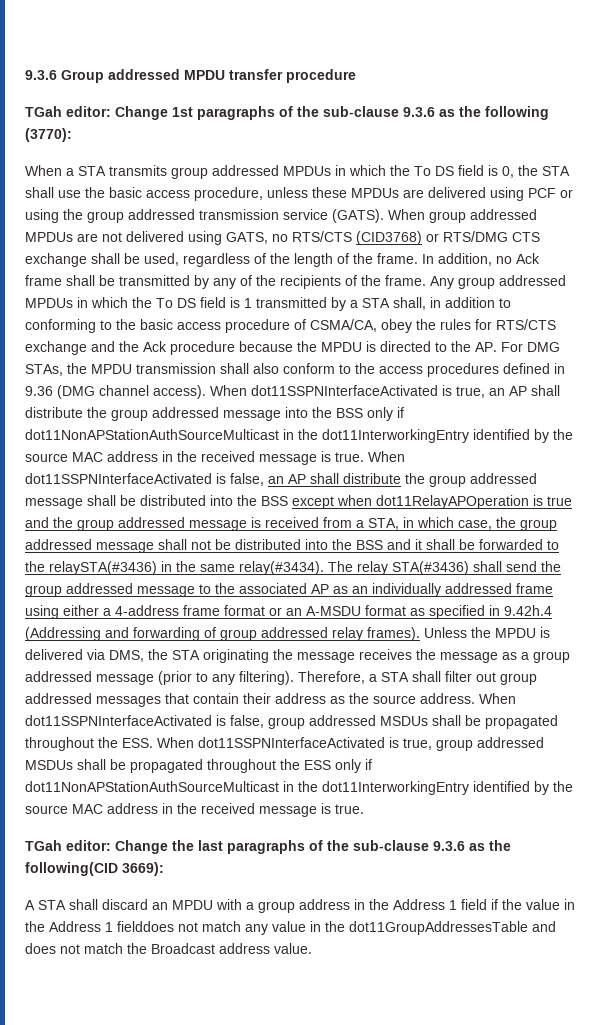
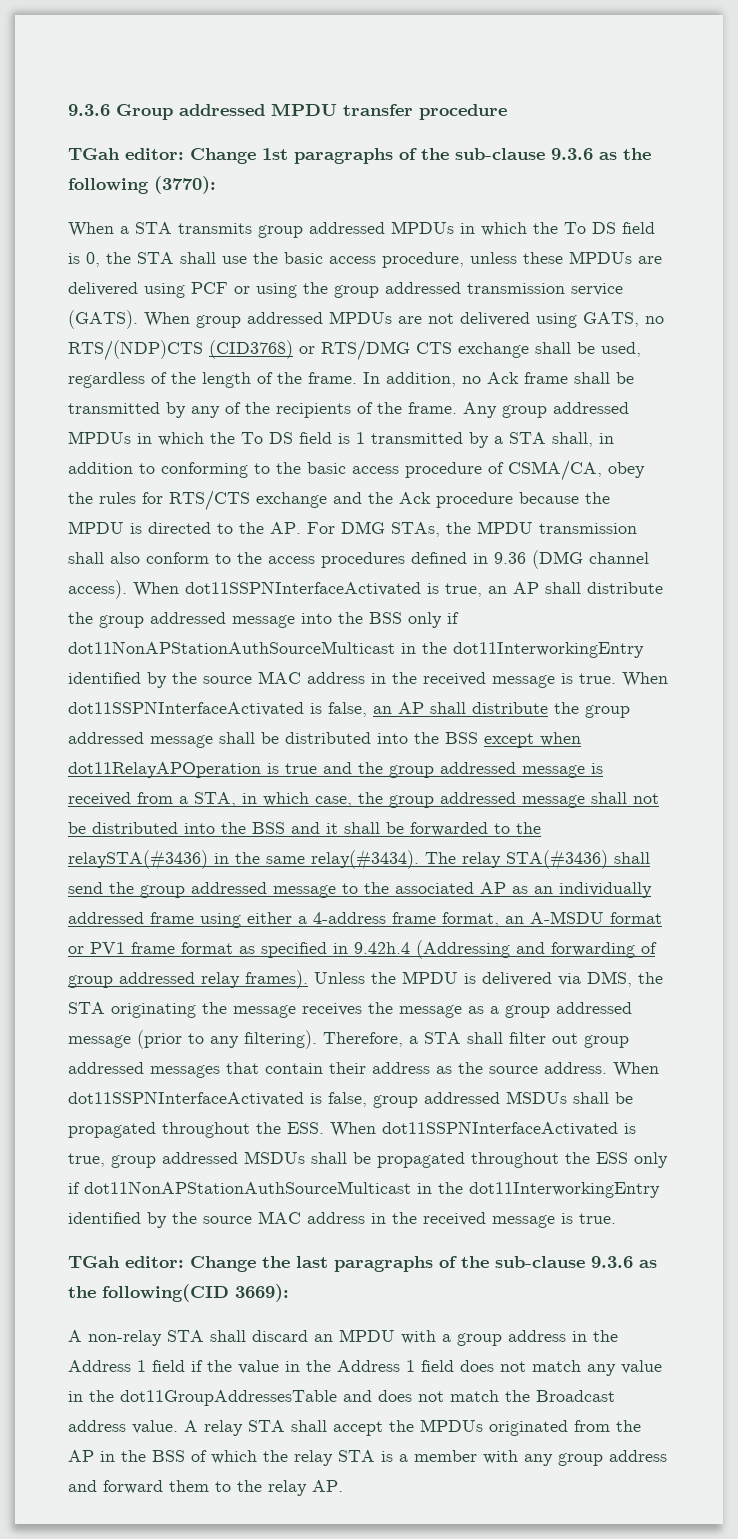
[292,231,352,242] RTS/CTS -> [68,340,203,361] RTS/(NDP)CTS
[224,605,361,616] format or an A-MSDU -> [442,911,662,927] [68,942,175,954] format, an A-MSDU format or PV1 frame
(35, 905) none -> [88,1330,162,1346] non-relay
[117,921,174,932] fielddoes -> [421,1360,494,1372] field does
(312, 948) none -> [184,1419,641,1436] [68,1450,667,1466] [68,1480,343,1496] A relay STA shall accept the MPDUs originated from the AP in the BSS of which the relay STA is a member with any group address and forward them to the relay AP.

